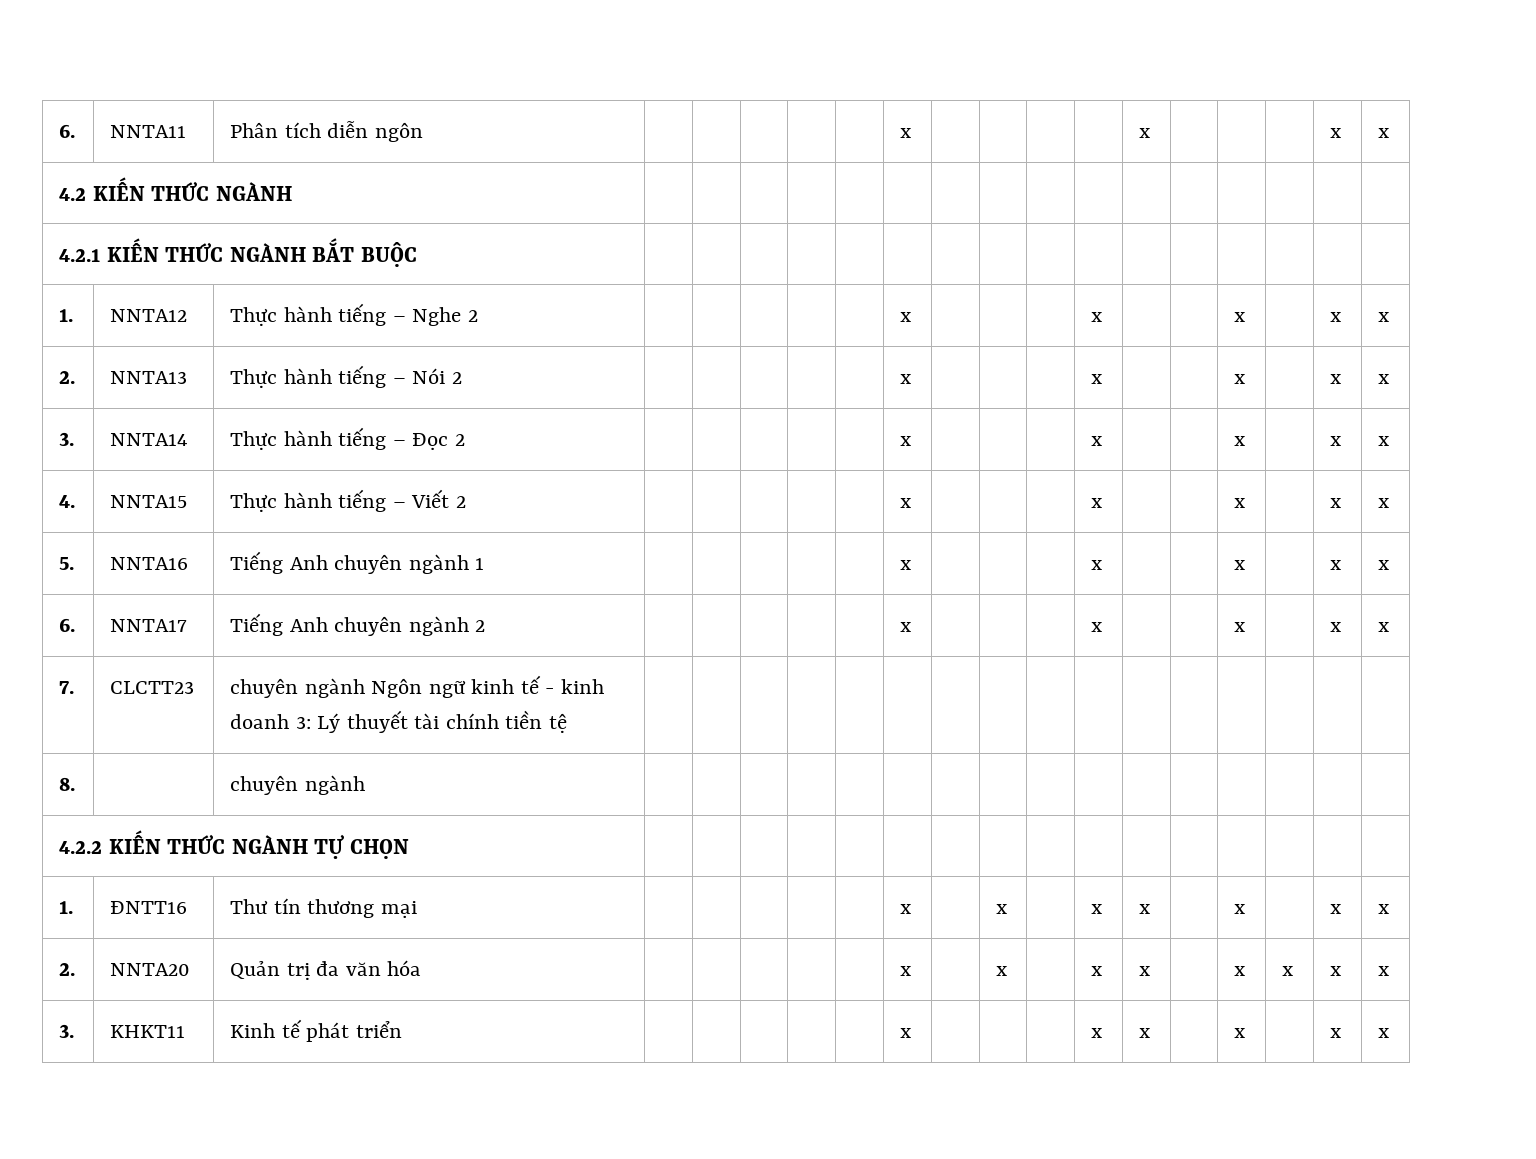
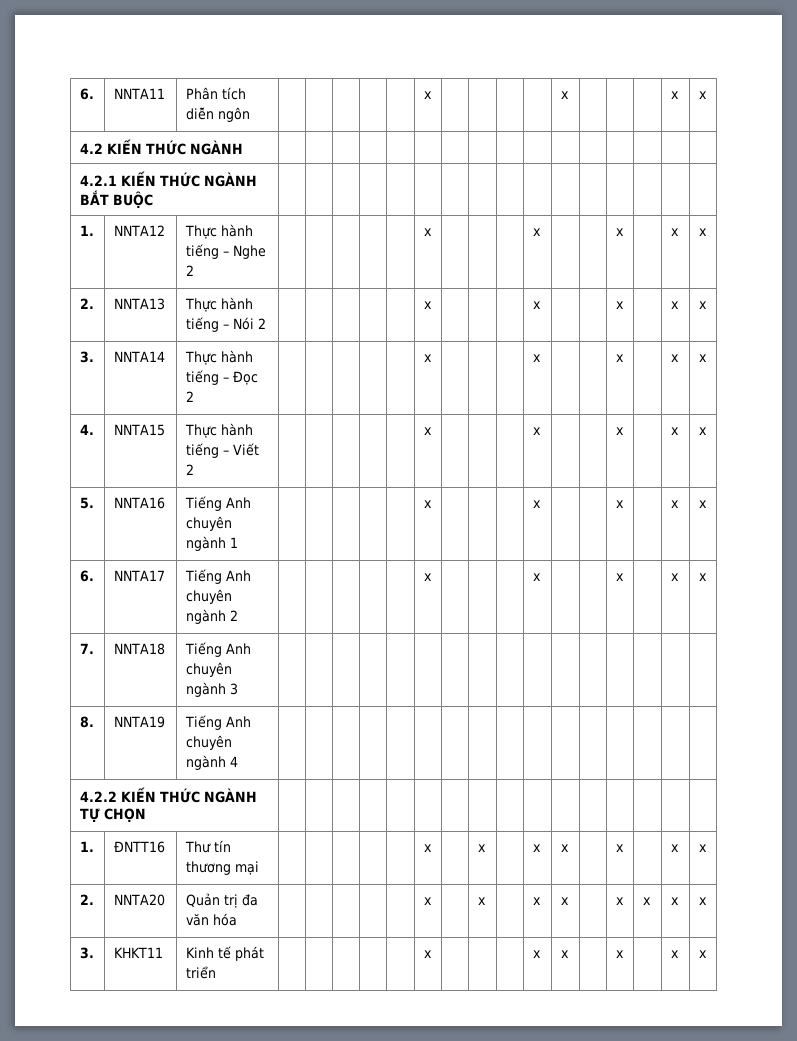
[110,681,195,694] [230,675,604,698] [230,710,567,733] [59,777,76,791] [230,775,365,795] CLCTT23 | chuyên ngành Ngôn ngữ kinh tế - kinh doanh 3: Lý thuyết tài chính tiền tệ | | | | | | | | | | | | | | | | // 8. | | chuyên ngành -> [113,643,165,655] [184,642,251,657] [185,662,232,677] [185,682,238,697] [79,716,94,728] [113,716,165,728] [184,715,251,730] [185,735,232,750] [185,755,238,770] NNTA18 | Tiếng Anh chuyên ngành 3 | | | | | | | | | | | | | | | | // 8. | NNTA19 | Tiếng Anh chuyên ngành 4

